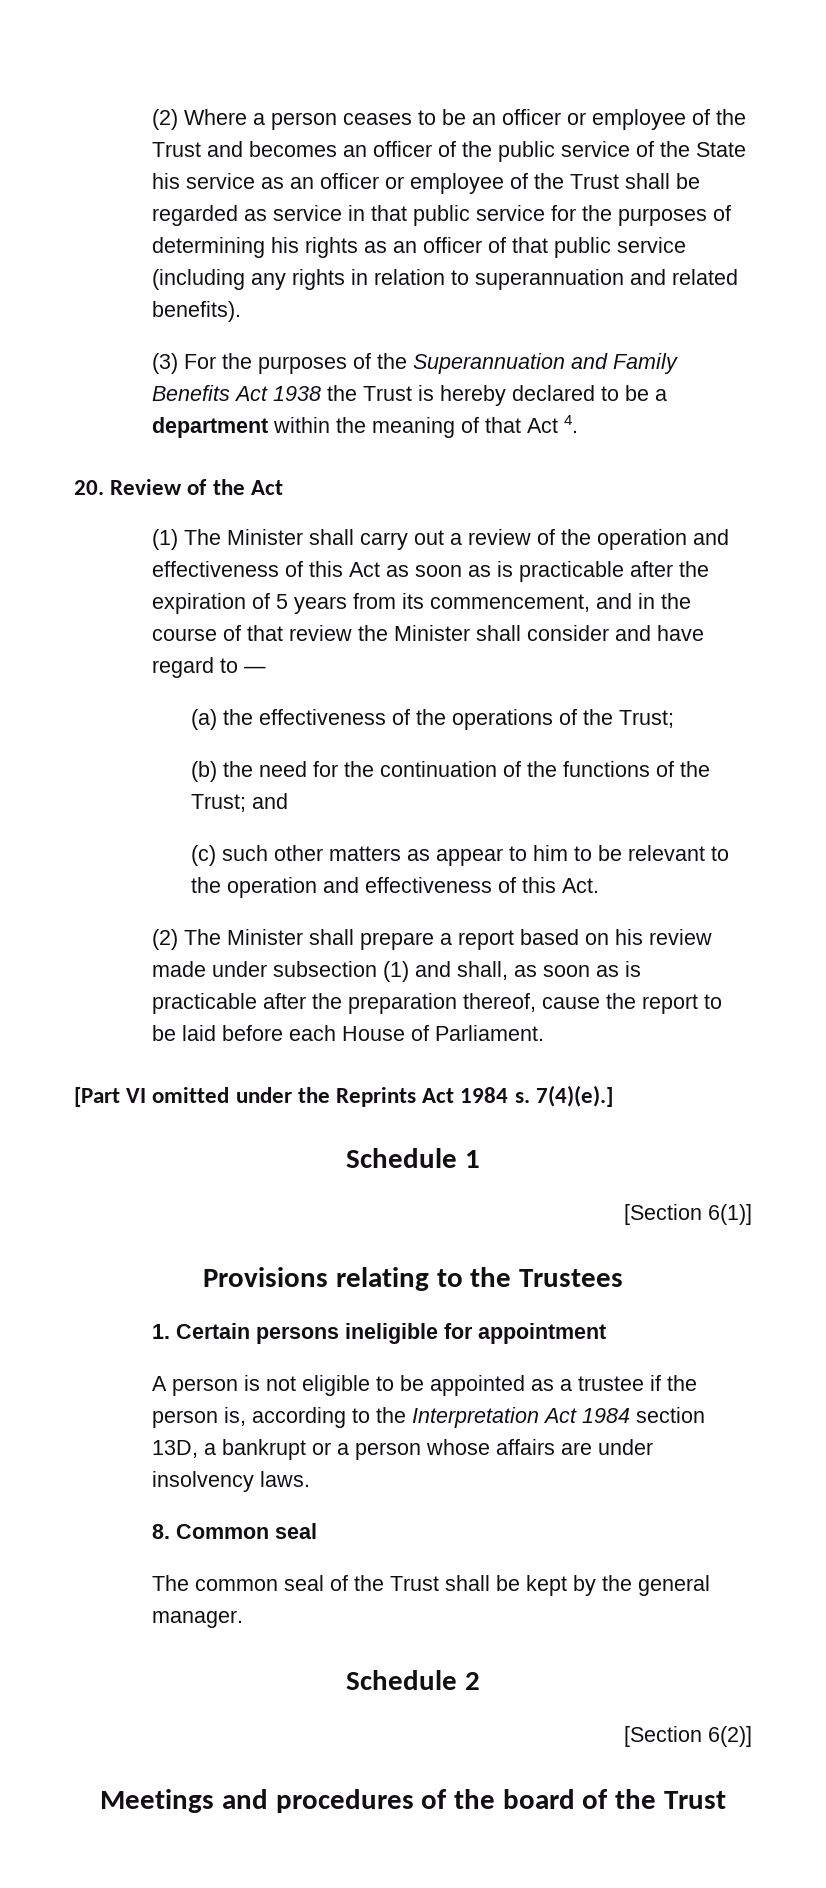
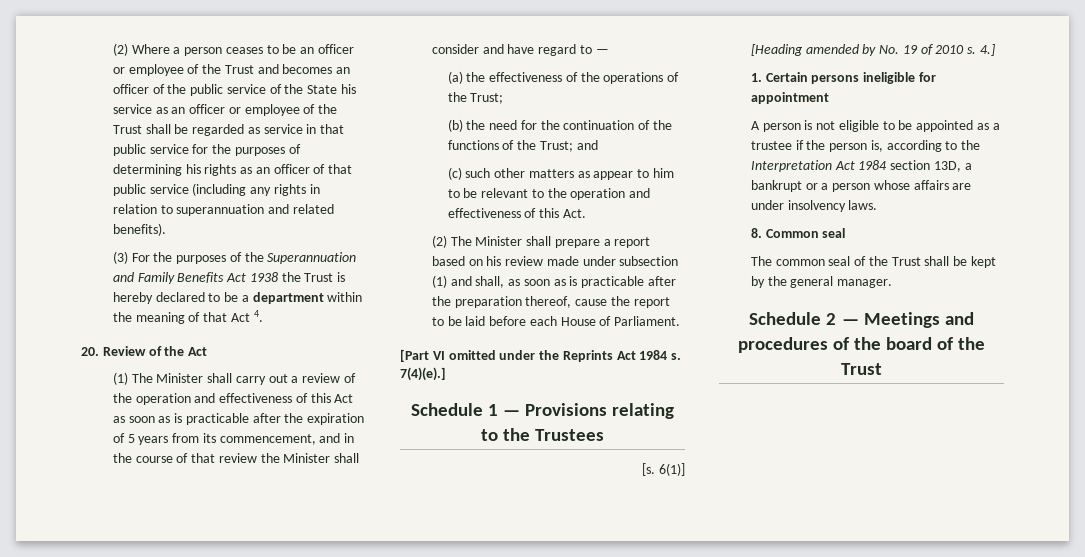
[624,1204,752,1225] // [Section 6(1)] // -> [503,410,520,416] —
(623, 1278) none -> [642,463,685,476] [750,44,995,56] // [s. 6(1)] // [Heading amended by No. 19 of 2010 s. 4.]
[624,1726,752,1747] // [Section 6(2)] // -> [841,319,859,325] —

